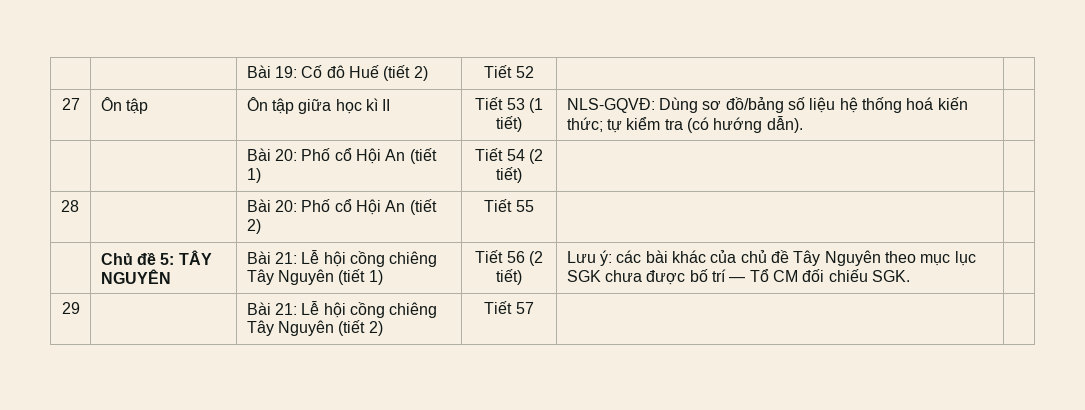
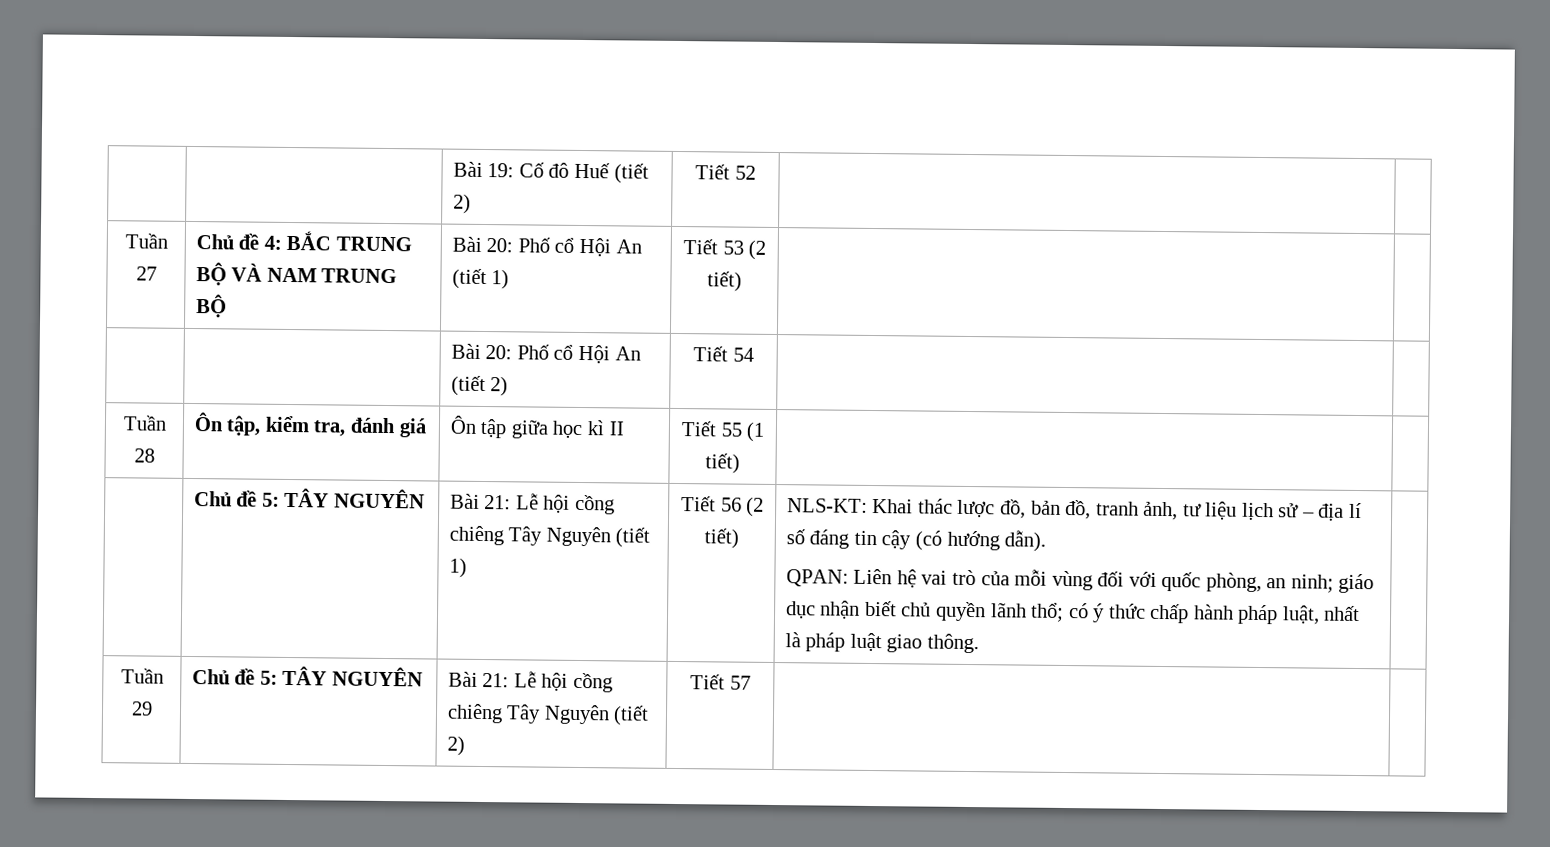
(534, 72) none -> [124,233,168,249] Tuần
[100,97,149,114] [246,97,391,114] [475,97,543,113] [496,116,522,132] [566,97,968,113] [566,116,803,133] Ôn tập | Ôn tập giữa học kì II | Tiết 53 (1 tiết) | NLS-GQVĐ: Dùng sơ đồ/bảng số liệu hệ thống hoá kiến thức; tự kiểm tra (có hướng dẫn). | // | -> [195,230,412,252] [195,262,398,286] [195,294,227,318] Chủ đề 4: BẮC TRUNG BỘ VÀ NAM TRUNG BỘ
[506,149,525,161] 54 -> [722,240,744,255] 53
[60,200,79,212] 28 -> (742, 281) none
(261, 226) none -> [693,346,754,362] [122,415,167,431] [133,448,155,463] [193,412,427,438] [449,415,625,439] | Tiết 54 | | // Tuần 28 | Ôn tập, kiểm tra, đánh giá | Ôn tập giữa học kì II
(534, 206) none -> [746,421,766,442] [705,453,740,474] (1 tiết)
[566,250,976,266] [566,269,910,285] [61,302,80,314] Lưu ý: các bài khác của chủ đề Tây Nguyên theo mục lục SGK chưa được bố trí — Tổ CM đối chiếu SGK. | // 29 | -> [786,498,1362,521] [785,529,1047,552] [785,568,1375,594] [784,600,1361,625] [784,632,979,654] [120,668,164,684] [130,701,153,716] [191,665,423,687] NLS-KT: Khai thác lược đồ, bản đồ, tranh ảnh, tư liệu lịch sử – địa lí số đáng tin cậy (có hướng dẫn). // QPAN: Liên hệ vai trò của mỗi vùng đối với quốc phòng, an ninh; giáo dục nhận biết chủ quyền lãnh thổ; có ý thức chấp hành pháp luật, nhất là pháp luật giao thông. | // Tuần 29 | Chủ đề 5: TÂY NGUYÊN

